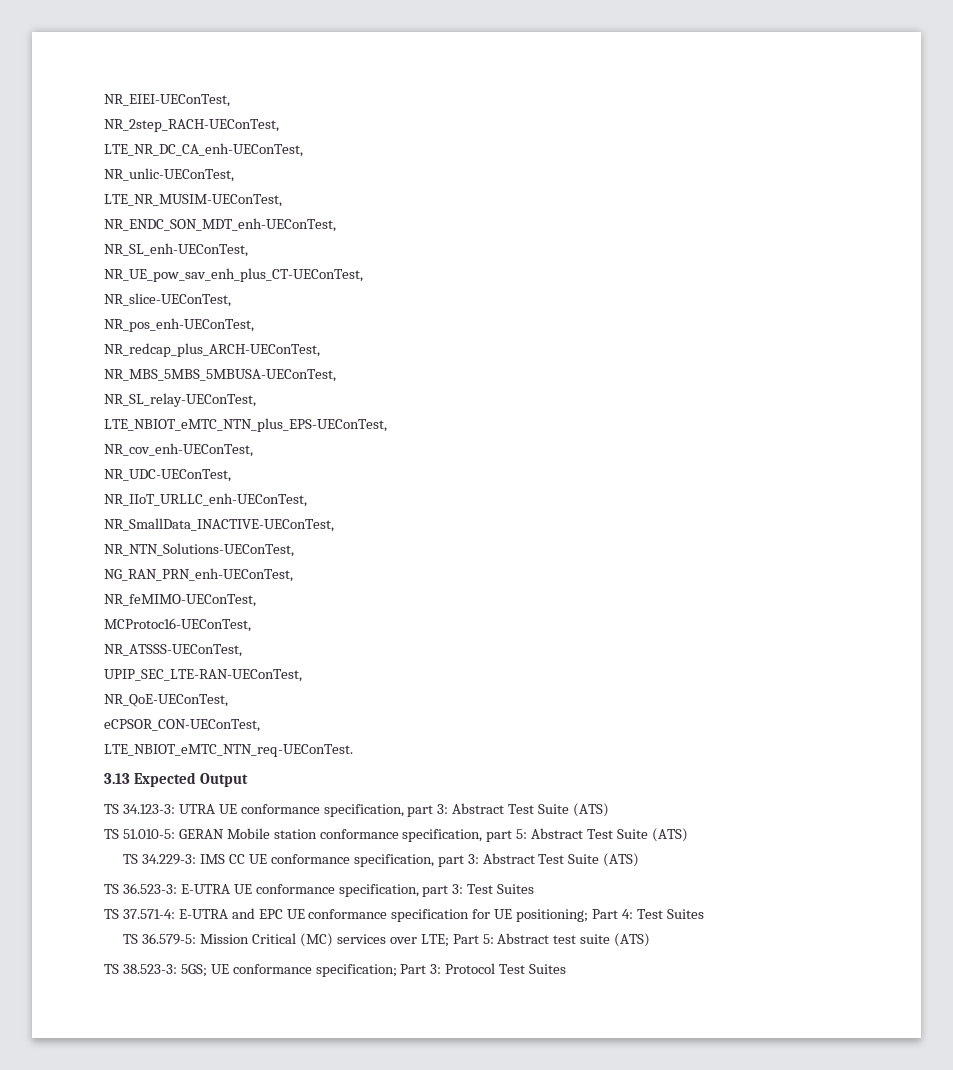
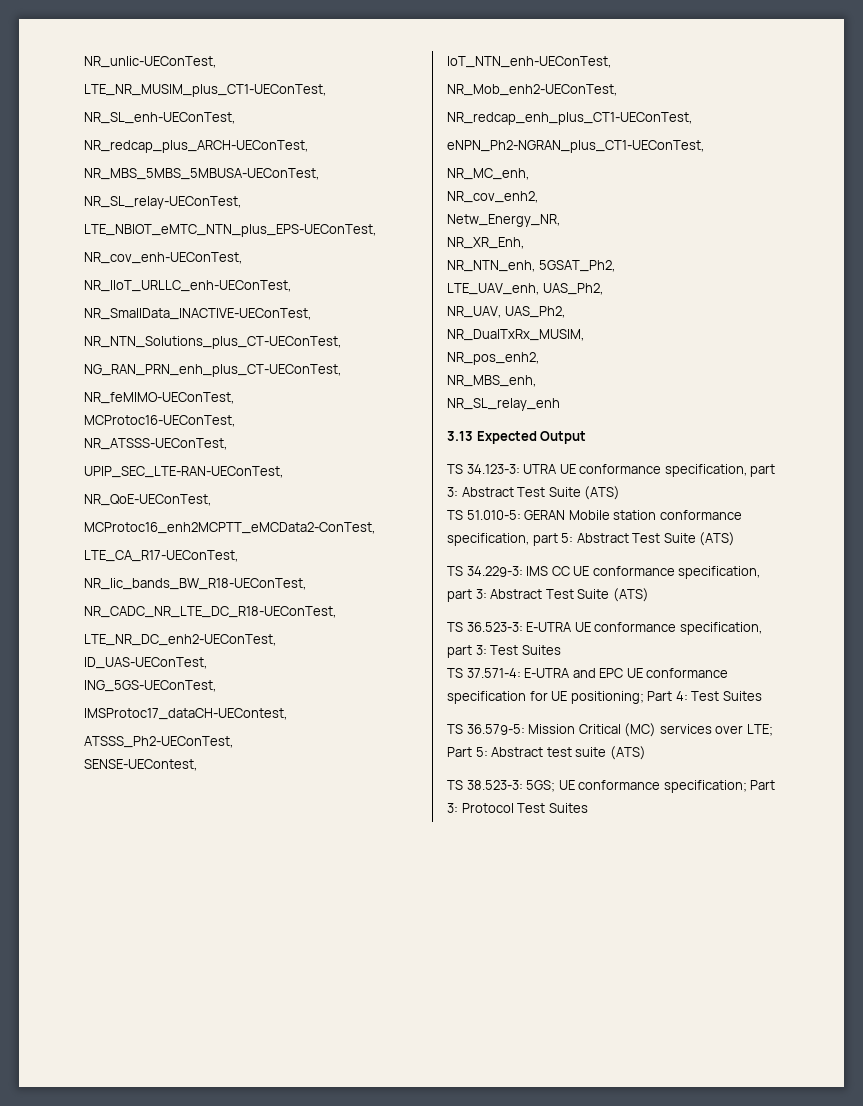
[104,94,230,107] [104,119,279,132] [104,143,303,157] NR_EIEI-UEConTest, // NR_2step_RACH-UEConTest, // LTE_NR_DC_CA_enh-UEConTest, // -> (84, 62) none
[104,194,282,207] [104,218,336,232] LTE_NR_MUSIM-UEConTest, // NR_ENDC_SON_MDT_enh-UEConTest, -> [84,84,326,97] LTE_NR_MUSIM_plus_CT1-UEConTest,
[104,268,363,282] [104,293,231,307] [104,318,254,332] // NR_UE_pow_sav_enh_plus_CT-UEConTest, // NR_slice-UEConTest, // NR_pos_enh-UEConTest, -> (235, 118) none
[104,469,231,482] // NR_UDC-UEConTest, -> (242, 258) none
[104,543,294,557] [104,568,293,582] NR_NTN_Solutions-UEConTest, // NG_RAN_PRN_enh-UEConTest, -> [84,336,341,349] [84,364,341,377] NR_NTN_Solutions_plus_CT-UEConTest, // NG_RAN_PRN_enh_plus_CT-UEConTest,
[104,719,260,732] [104,744,353,757] eCPSOR_CON-UEConTest, // LTE_NBIOT_eMTC_NTN_req-UEConTest. -> [84,522,375,534] [84,550,238,562] [84,578,306,590] [84,606,336,618] [84,634,276,646] [84,657,207,669] [84,680,216,692] [84,708,287,720] [84,736,233,748] [84,759,197,771] [447,56,611,68] [447,84,617,96] [447,112,692,125] [447,140,704,153] [447,168,529,180] [447,191,538,203] [447,214,560,227] [447,237,524,249] [447,260,615,272] [447,283,603,295] [447,306,565,318] [447,329,584,341] [447,352,539,365] [447,375,536,387] [447,398,560,411] MCProtoc16_enh2MCPTT_eMCData2-ConTest, // LTE_CA_R17-UEConTest, // NR_lic_bands_BW_R18-UEConTest, // NR_CADC_NR_LTE_DC_R18-UEConTest, // LTE_NR_DC_enh2-UEConTest, // ID_UAS-UEConTest, // ING_5GS-UEConTest, // IMSProtoc17_dataCH-UEContest, // ATSSS_Ph2-UEConTest, // SENSE-UEContest, // IoT_NTN_enh-UEConTest, // NR_Mob_enh2-UEConTest, // NR_redcap_enh_plus_CT1-UEConTest, // eNPN_Ph2-NGRAN_plus_CT1-UEConTest, // NR_MC_enh, // NR_cov_enh2, // Netw_Energy_NR, // NR_XR_Enh, // NR_NTN_enh, 5GSAT_Ph2, // LTE_UAV_enh, UAS_Ph2, // NR_UAV, UAS_Ph2, // NR_DualTxRx_MUSIM, // NR_pos_enh2, // NR_MBS_enh, // NR_SL_relay_enh

